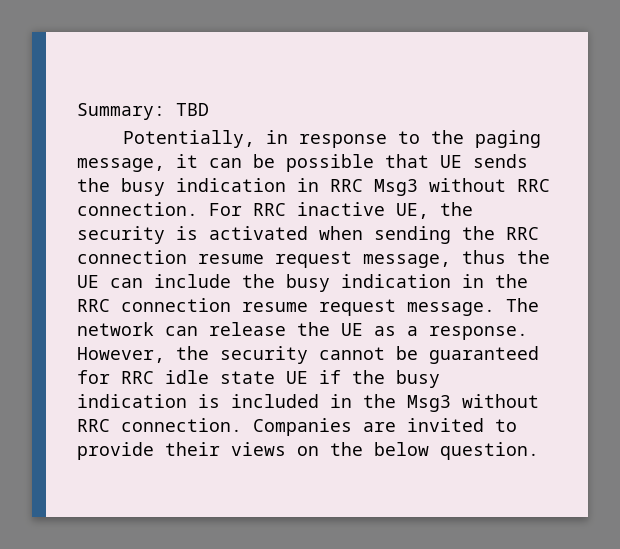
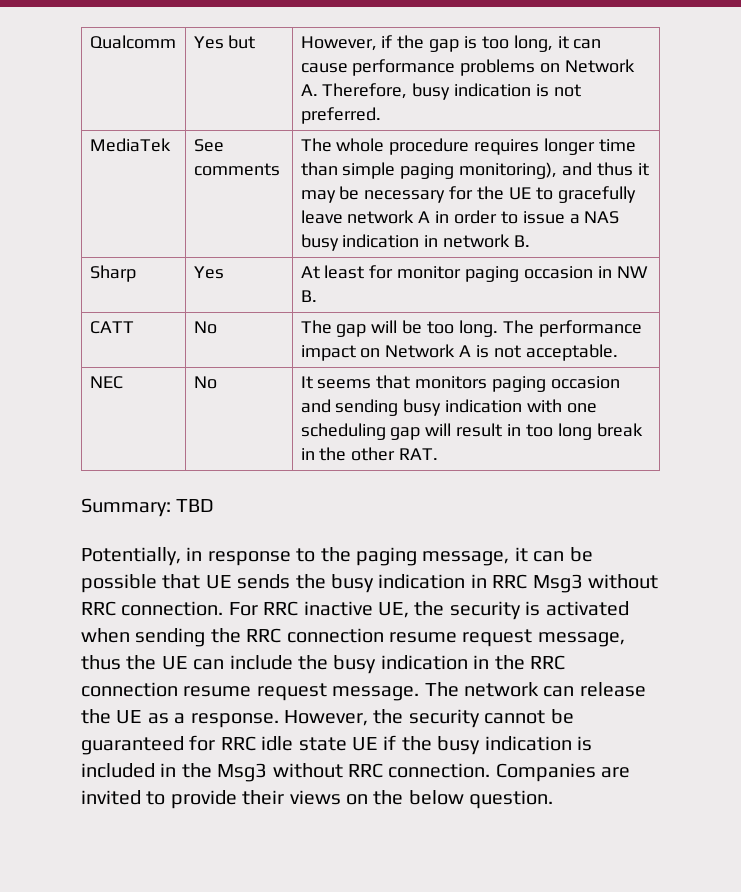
(77, 111) none -> [89,35,176,49] [193,35,256,49] [300,35,602,52] [300,59,635,76] [300,83,581,100] [300,107,381,124] [89,138,171,152] [193,139,224,152] [193,163,280,176] [300,138,636,155] [300,162,649,179] [300,186,636,203] [300,210,620,224] [300,234,530,251] [89,265,136,282] [193,266,224,279] [300,265,648,282] [300,290,317,302] [89,321,134,334] [193,321,217,334] [300,320,642,337] [300,344,618,361] [89,376,123,389] [193,376,217,389] [300,375,620,392] [300,399,597,416] [300,423,643,440] [300,447,439,461] Qualcomm | Yes but | However, if the gap is too long, it can cause performance problems on Network A. Therefore, busy indication is not preferred. // MediaTek | See comments | The whole procedure requires longer time than simple paging monitoring), and thus it may be necessary for the UE to gracefully leave network A in order to issue a NAS busy indication in network B. // Sharp | Yes | At least for monitor paging occasion in NW B. // CATT | No | The gap will be too long. The performance impact on Network A is not acceptable. // NEC | No | It seems that monitors paging occasion and sending busy indication with one scheduling gap will result in too long break in the other RAT. //

